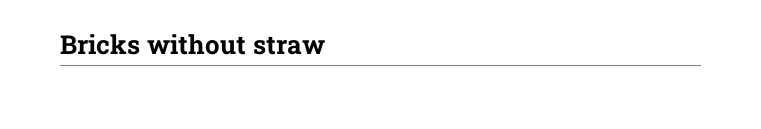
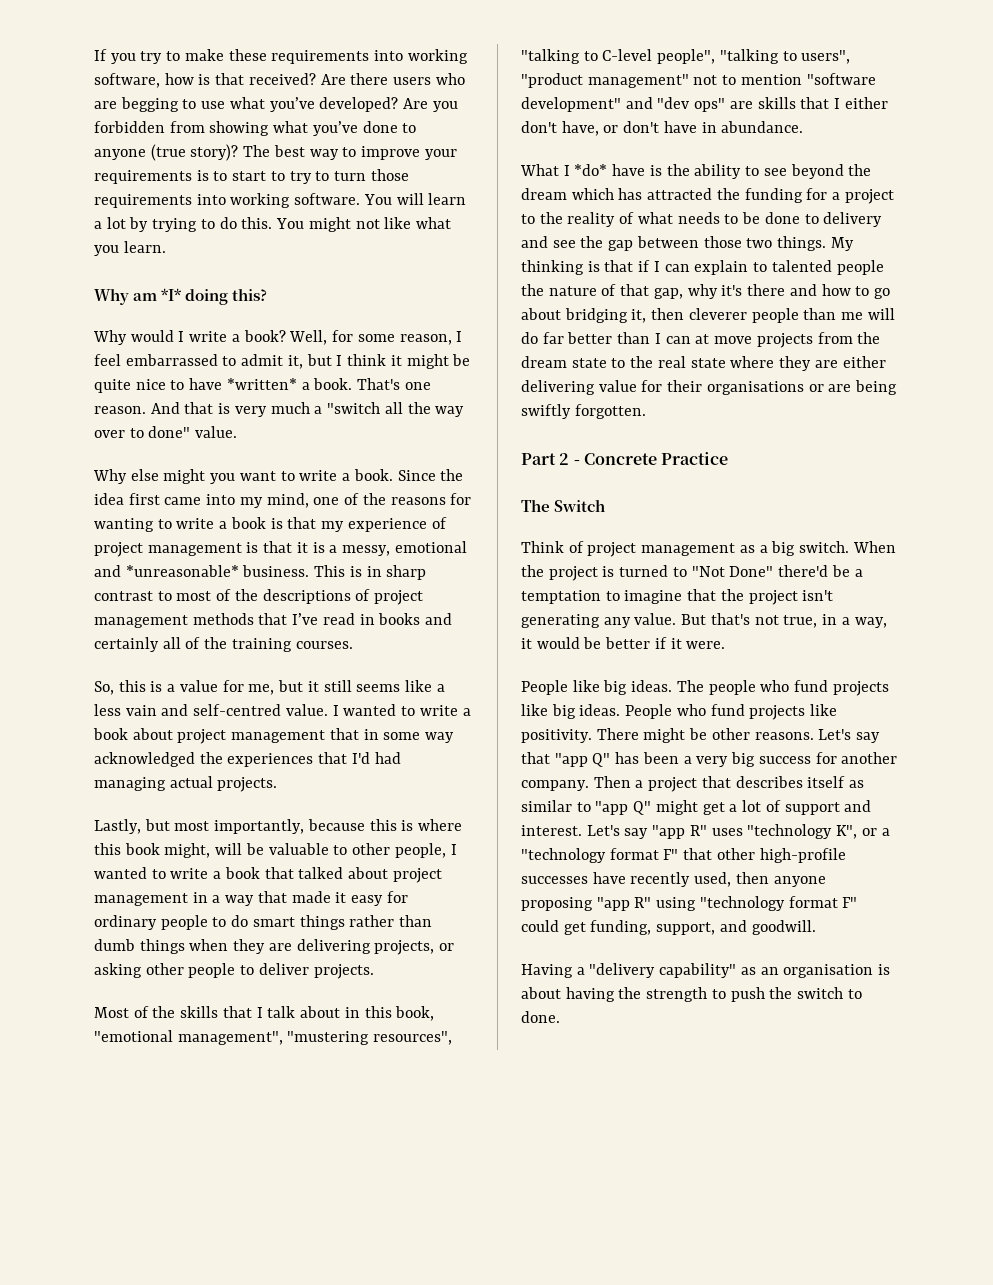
[60,34,326,55] Bricks without straw -> [94,49,468,64] [94,73,465,88] [94,97,458,112] [94,121,417,136] [94,144,457,161] [94,169,409,184] [94,193,467,208] [94,217,451,232] [94,241,166,256] [94,288,268,305] [93,330,463,345] [94,354,471,369] [94,378,431,393] [94,402,465,417] [94,426,238,438] [93,469,464,484] [94,493,472,508] [94,517,447,532] [94,541,467,557] [94,565,427,580] [94,589,424,605] [94,613,453,628] [94,637,353,652] [94,680,445,695] [94,704,471,716] [93,728,455,744] [94,752,401,767] [94,776,278,792] [94,819,463,834] [94,843,457,858] [94,867,442,883] [94,891,408,906] [94,915,433,930] [94,939,455,955] [94,963,374,979] [94,1006,435,1021] [94,1030,453,1045] [521,49,851,64] [521,73,876,88] [521,97,888,112] [521,121,804,136] [520,164,872,179] [521,188,894,204] [521,212,883,227] [521,236,854,251] [521,260,884,275] [521,284,890,299] [521,308,895,323] [521,332,881,348] [521,356,886,371] [521,380,898,395] [521,404,646,419] [521,452,729,465] [521,499,606,512] [521,541,896,557] [521,565,863,581] [521,589,834,605] [521,613,887,628] [521,637,726,649] [521,680,889,696] [521,704,838,720] [521,728,881,743] [521,752,898,767] [521,776,865,792] [521,800,872,815] [521,824,890,839] [521,848,846,863] [521,872,826,887] [521,896,858,911] [521,920,816,935] [521,963,891,978] [521,987,862,1002] [521,1011,560,1023] If you try to make these requirements into working software, how is that received? Are there users who are begging to use what you’ve developed? Are you forbidden from showing what you’ve done to anyone (true story)? The best way to improve your requirements is to start to try to turn those requirements into working software. You will learn a lot by trying to do this. You might not like what you learn. // Why am *I* doing this? // Why would I write a book? Well, for some reason, I feel embarrassed to admit it, but I think it might be quite nice to have *written* a book. That's one reason. And that is very much a "switch all the way over to done" value. // Why else might you want to write a book. Since the idea first came into my mind, one of the reasons for wanting to write a book is that my experience of project management is that it is a messy, emotional and *unreasonable* business. This is in sharp contrast to most of the descriptions of project management methods that I’ve read in books and certainly all of the training courses. // So, this is a value for me, but it still seems like a less vain and self-centred value. I wanted to write a book about project management that in some way acknowledged the experiences that I'd had managing actual projects. // Lastly, but most importantly, because this is where this book might, will be valuable to other people, I wanted to write a book that talked about project management in a way that made it easy for ordinary people to do smart things rather than dumb things when they are delivering projects, or asking other people to deliver projects. // Most of the skills that I talk about in this book, "emotional management", "mustering resources", "talking to C-level people", "talking to users", "product management" not to mention "software development" and "dev ops" are skills that I either don't have, or don't have in abundance. // What I *do* have is the ability to see beyond the dream which has attracted the funding for a project to the reality of what needs to be done to delivery and see the gap between those two things. My thinking is that if I can explain to talented people the nature of that gap, why it's there and how to go about bridging it, then cleverer people than me will do far better than I can at move projects from the dream state to the real state where they are either delivering value for their organisations or are being swiftly forgotten. // Part 2 - Concrete Practice // The Switch // Think of project management as a big switch. When the project is turned to "Not Done" there'd be a temptation to imagine that the project isn't generating any value. But that's not true, in a way, it would be better if it were. // People like big ideas. The people who fund projects like big ideas. People who fund projects like positivity. There might be other reasons. Let's say that "app Q" has been a very big success for another company. Then a project that describes itself as similar to "app Q" might get a lot of support and interest. Let's say "app R" uses "technology K", or a "technology format F" that other high-profile successes have recently used, then anyone proposing "app R" using "technology format F" could get funding, support, and goodwill. // Having a "delivery capability" as an organisation is about having the strength to push the switch to done.

